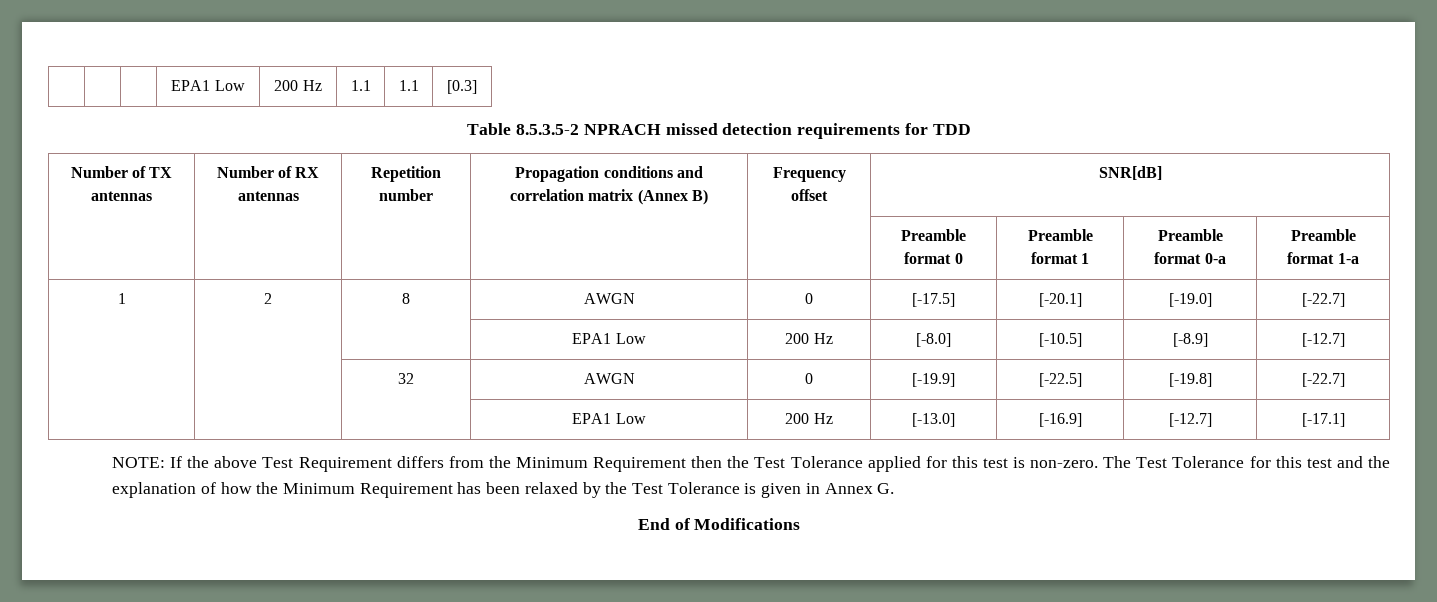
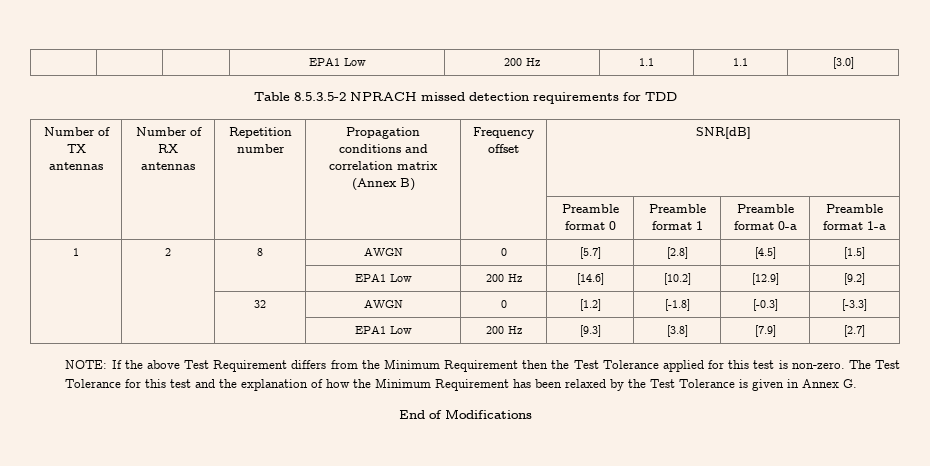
[447,80,477,94] [0.3] -> [832,57,854,69] [3.0]
[912,293,955,307] [1038,293,1082,307] [1168,293,1212,307] [1301,293,1345,307] [572,333,646,344] [785,333,833,344] [916,333,951,347] [1038,333,1082,347] [1172,333,1208,347] [1301,333,1345,347] [-17.5] | [-20.1] | [-19.0] | [-22.7] // | | | EPA1 Low | 200 Hz | [-8.0] | [-10.5] | [-8.9] | [-12.7] -> [579,247,601,259] [666,247,688,259] [754,247,776,259] [844,247,865,259] [354,273,412,282] [485,274,522,282] [576,273,604,285] [663,273,691,285] [751,273,779,285] [844,273,865,285] [5.7] | [2.8] | [4.5] | [1.5] // | | | EPA1 Low | 200 Hz | [14.6] | [10.2] | [12.9] | [9.2]
[912,373,955,387] [1038,373,1082,387] [1168,373,1212,387] [1301,373,1345,387] [572,413,646,424] [785,413,833,424] [912,413,955,427] [1038,413,1082,427] [1168,413,1212,427] [1301,413,1345,427] [-19.9] | [-22.5] | [-19.8] | [-22.7] // | | | EPA1 Low | 200 Hz | [-13.0] | [-16.9] | [-12.7] | [-17.1] -> [579,299,601,311] [664,299,690,311] [752,299,778,311] [842,299,867,311] [354,325,412,334] [485,326,522,334] [579,325,601,337] [666,325,688,337] [754,325,776,337] [844,325,865,337] [1.2] | [-1.8] | [-0.3] | [-3.3] // | | | EPA1 Low | 200 Hz | [9.3] | [3.8] | [7.9] | [2.7]

